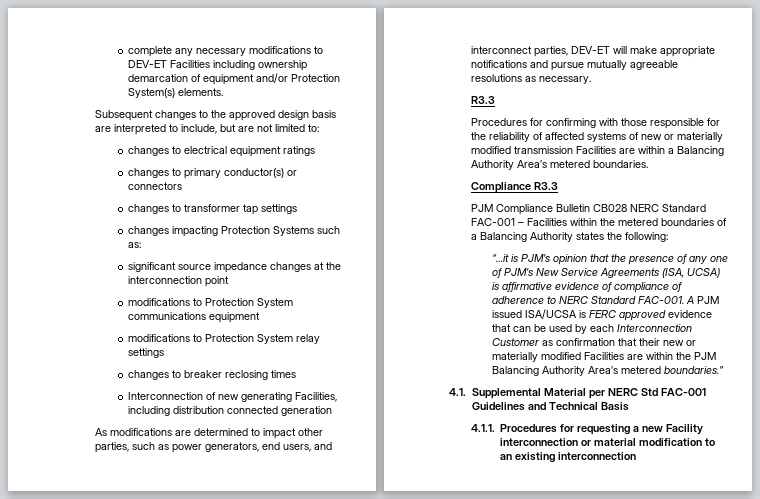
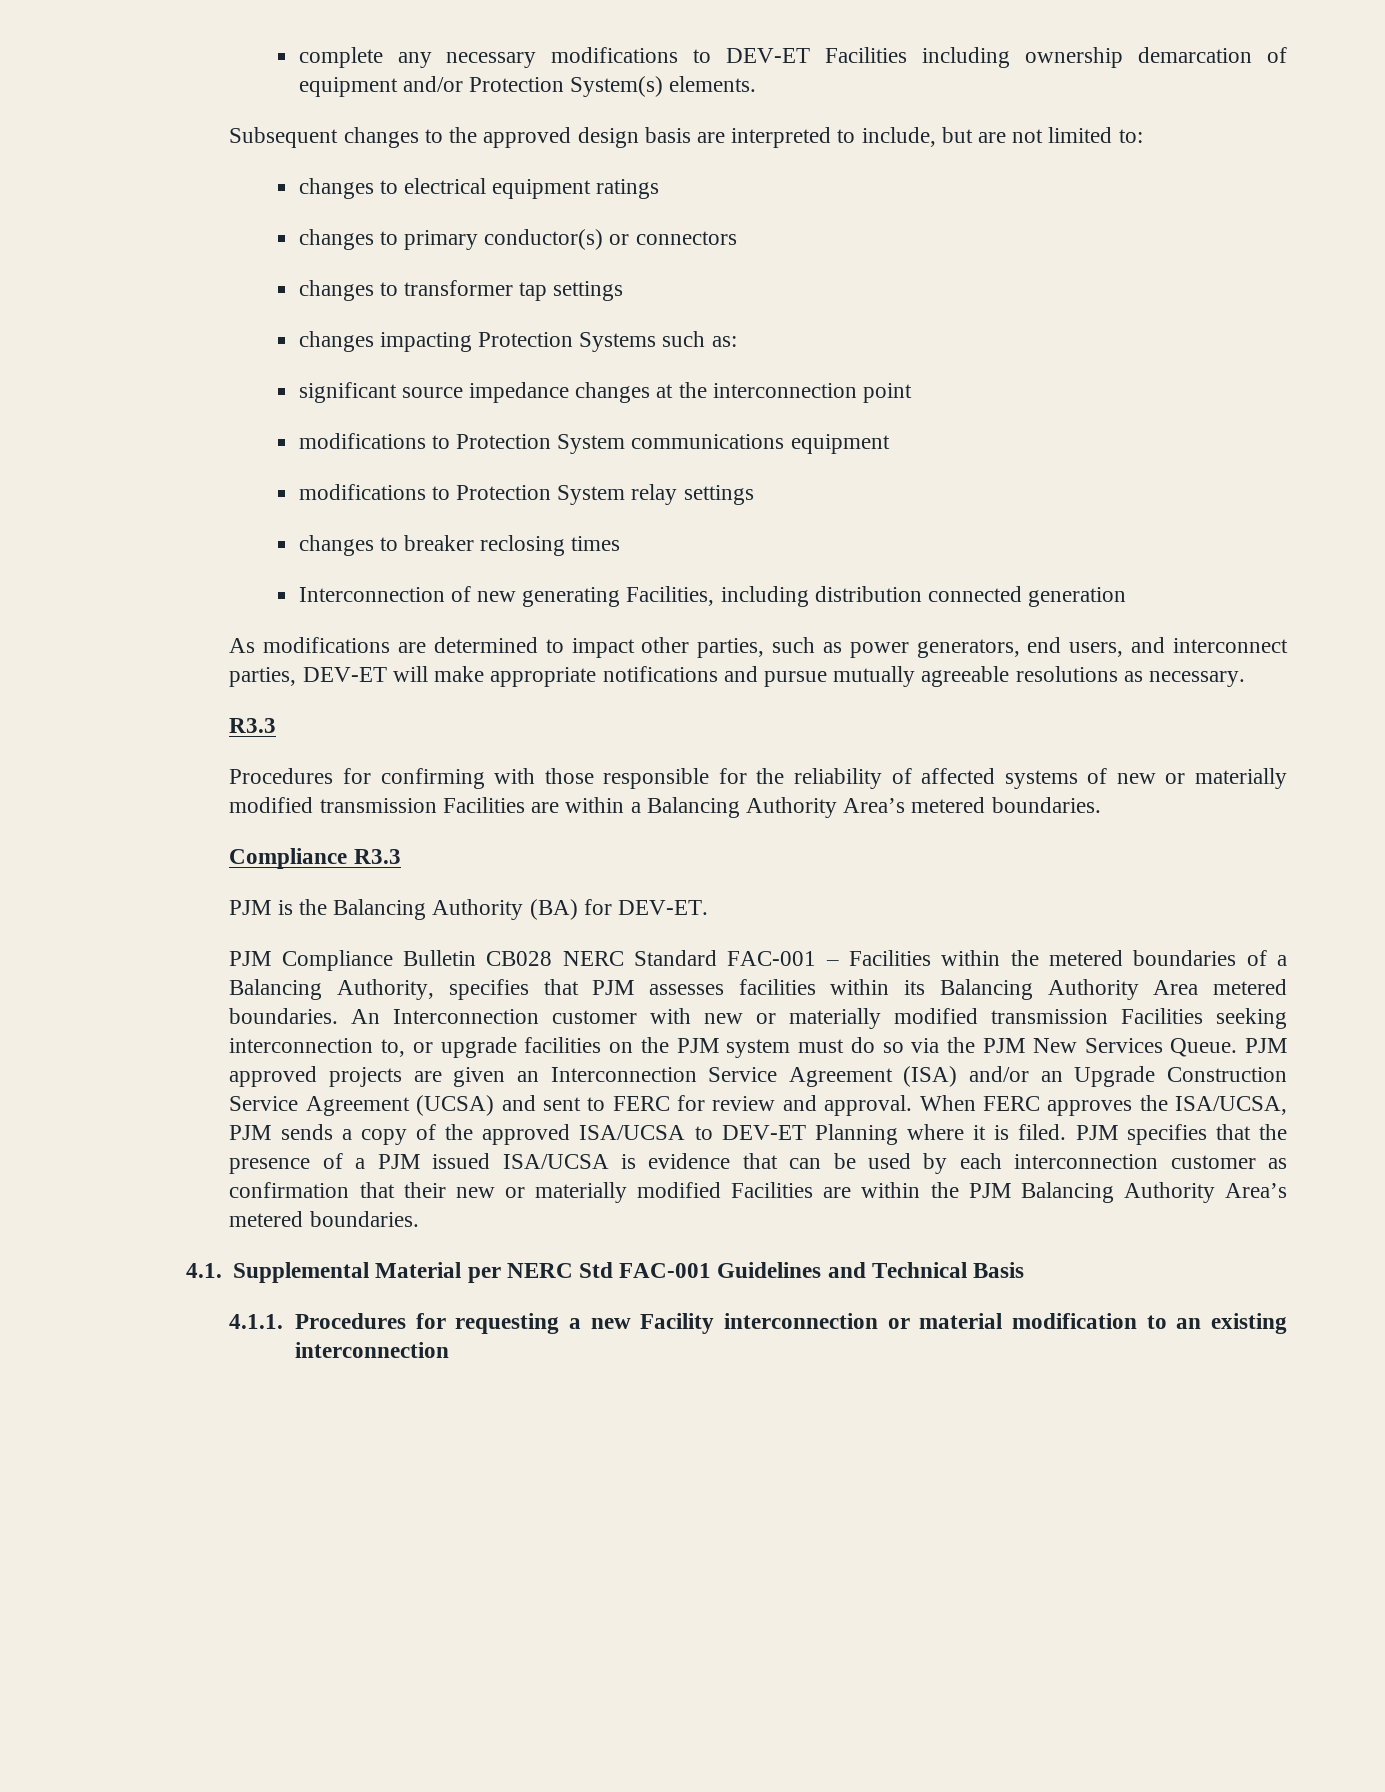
(558, 186) none -> [229,899,708,920] // PJM is the Balancing Authority (BA) for DEV-ET.
[529,232,668,242] [492,254,729,265] [492,268,721,278] [492,282,683,293] [492,296,695,304] Authority states the following: // “…it is PJM’s opinion that the presence of any one of PJM’s New Service Agreements (ISA, UCSA) is affirmative evidence of compliance of adherence to NERC Standard FAC-001. A -> [337,979,1287,1000] [229,1008,1287,1029] [229,1037,1288,1058] [229,1066,1287,1087] [229,1095,1287,1116] [229,1124,1287,1145] [229,1153,366,1174] Authority, specifies that PJM assesses facilities within its Balancing Authority Area metered boundaries. An Interconnection customer with new or materially modified transmission Facilities seeking interconnection to, or upgrade facilities on the PJM system must do so via the PJM New Services Queue. PJM approved projects are given an Interconnection Service Agreement (ISA) and/or an Upgrade Construction Service Agreement (UCSA) and sent to FERC for review and approval. When FERC approves the ISA/UCSA, PJM sends a copy of the approved ISA/UCSA to DEV-ET Planning where it is filed. PJM specifies that the presence of a
[589,310,667,321] FERC approved -> (636, 1161) none
[617,324,693,332] [492,338,540,346] Interconnection Customer -> [1014,1154,1256,1169] interconnection customer
[664,366,725,374] boundaries.” -> [309,1211,419,1227] boundaries.

